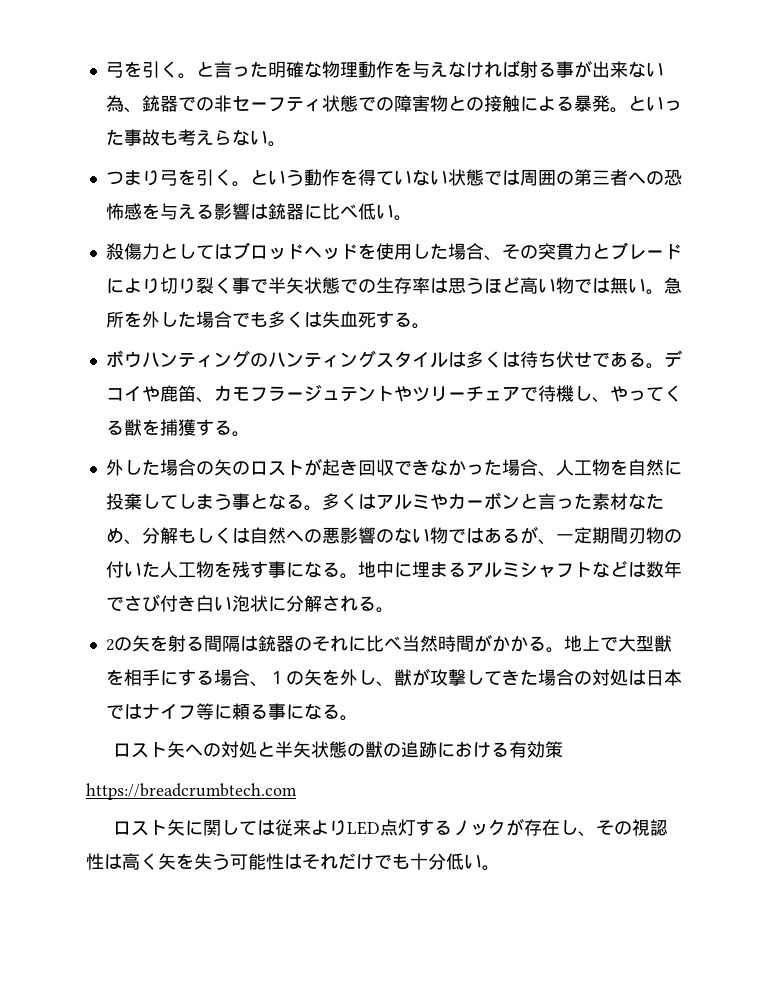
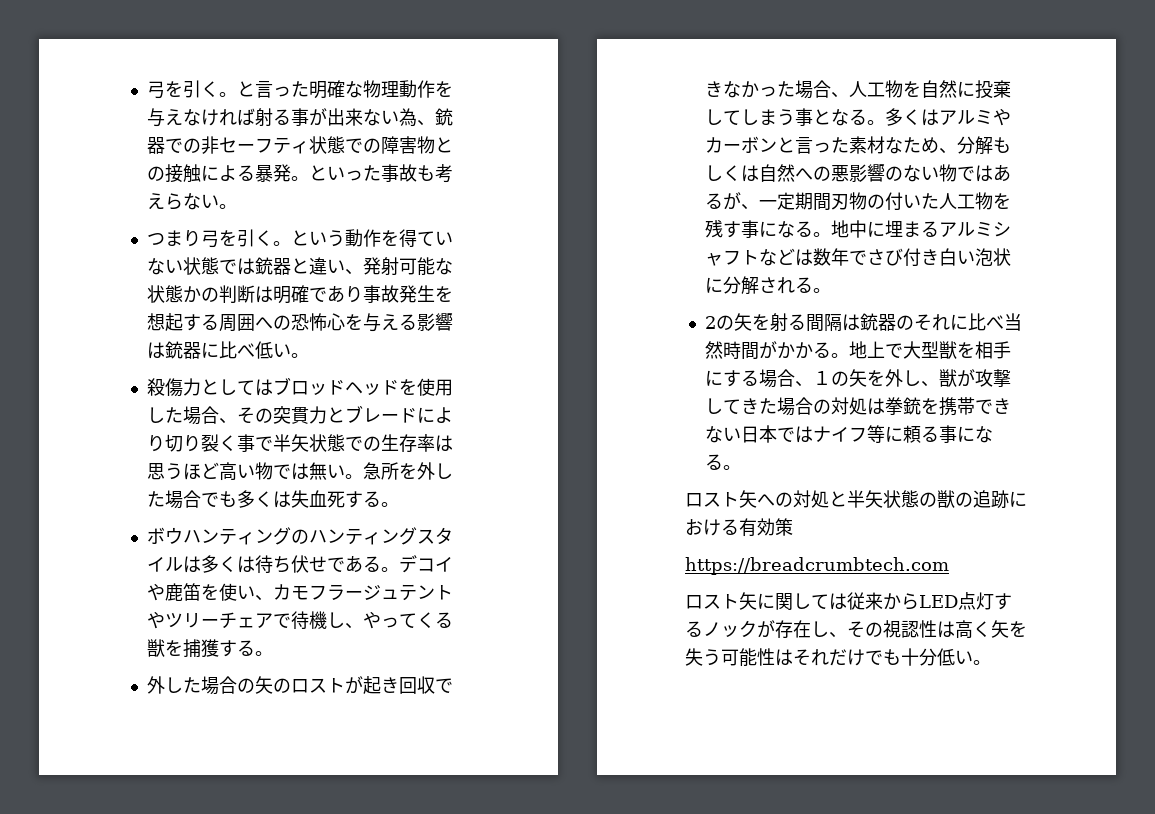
[519,169,628,186] 周囲の第三者 -> [254,257,453,276] [146,285,453,304] [146,313,255,332] 銃器と違い、発射可能な状態かの判断は明確であり事故発生を想起する周囲
[123,203,142,220] 感 -> [326,313,345,331] 心
(196, 393) none -> [200,583,255,601] を使い
(646, 677) none -> [884,397,1011,416] [704,426,741,443] 拳銃を携帯できない
[310,820,347,836] より -> [883,593,919,610] から

